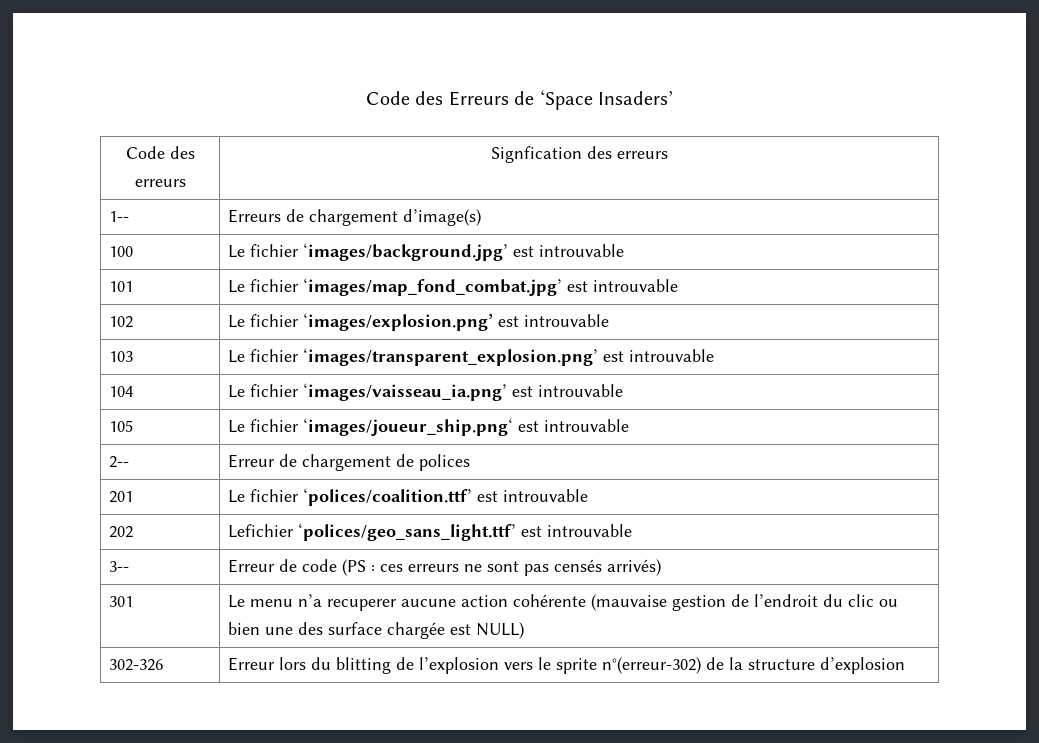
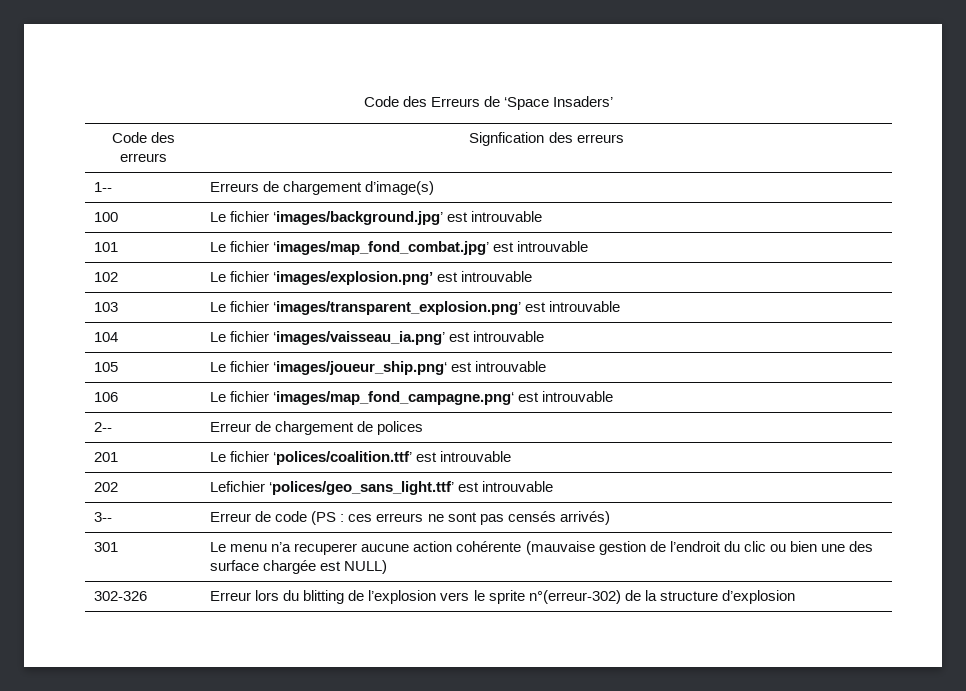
(630, 425) none -> [94,392,119,402] [210,391,614,405] // 106 | Le fichier ‘images/map_fond_campagne.png‘ est introuvable

